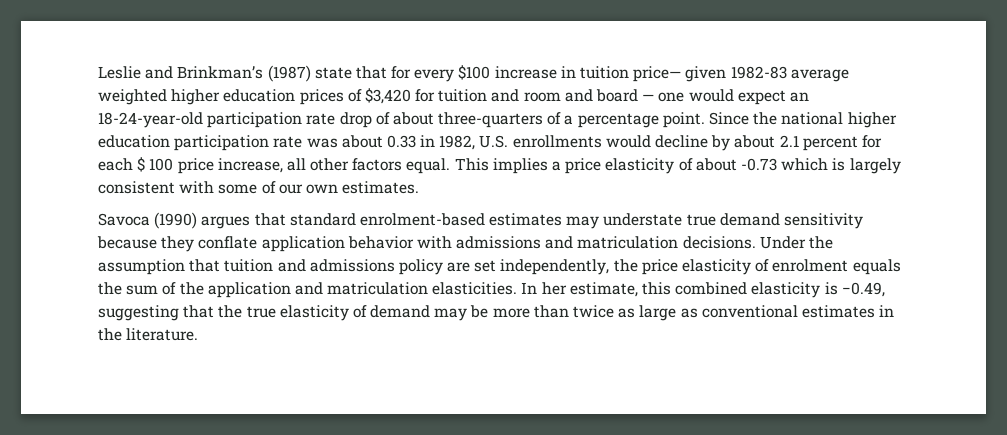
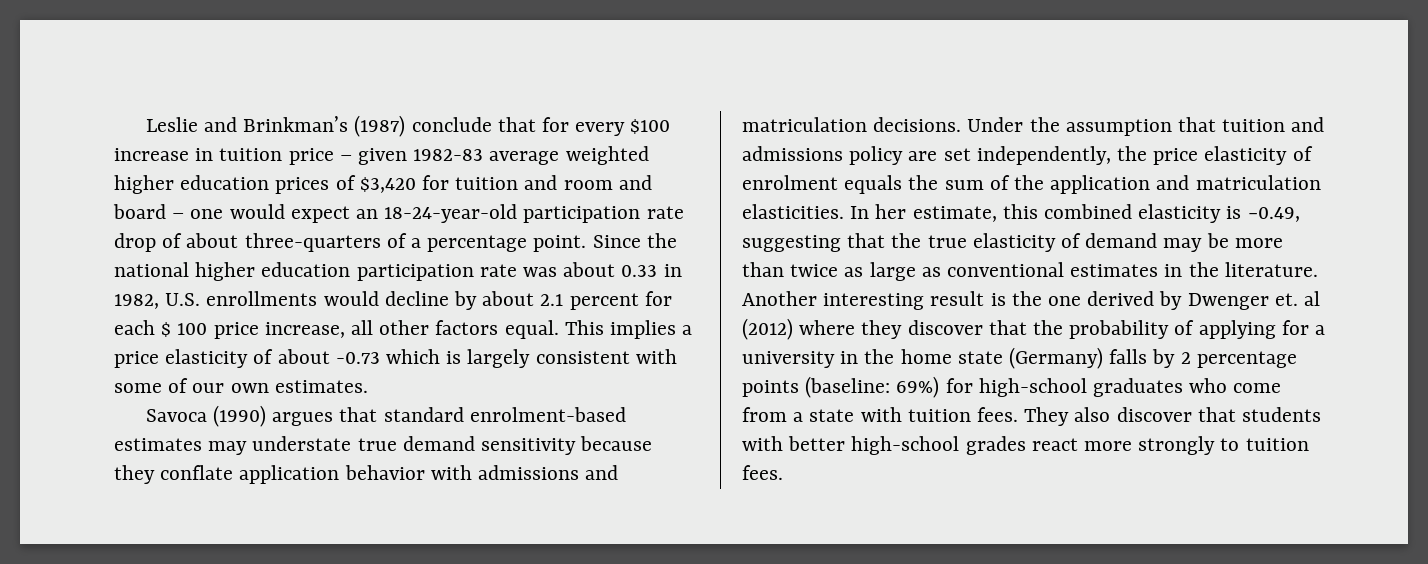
[314,67,352,79] state -> [411,117,492,132] conclude
[633,66,682,82] price— -> [288,148,352,165] price –
[642,94,655,101] — -> [172,213,185,219] –
(199, 334) none -> [742,291,1321,310] [742,318,1326,340] [742,347,1297,369] [742,376,1282,398] [742,407,1322,426] [742,436,1309,455] [742,465,783,480] Another interesting result is the one derived by Dwenger et. al (2012) where they discover that the probability of applying for a university in the home state (Germany) falls by 2 percentage points (baseline: 69%) for high-school graduates who come from a state with tuition fees. They also discover that students with better high-school grades react more strongly to tuition fees.

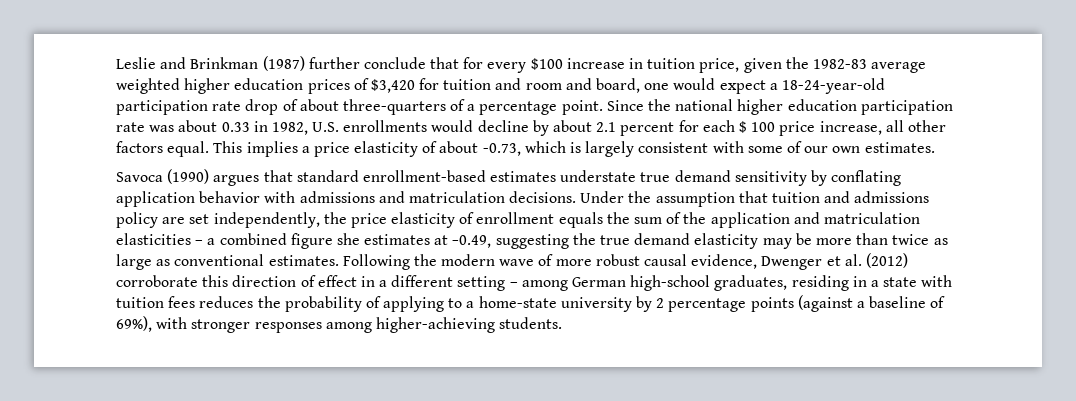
[243,115,406,137] Brinkman’s (1987) -> [190,56,360,71] Brinkman (1987) further
[288,148,408,165] price – given -> [699,57,809,73] price, given the
[113,204,185,219] board – -> [596,78,641,93] board,
[356,209,379,219] an -> [769,83,778,90] a
[335,352,380,364] -0.73 -> [482,143,521,156] -0.73,
[469,407,626,422] [114,438,248,455] enrolment-based estimates may -> [362,170,557,182] enrollment-based estimates
[580,436,653,451] [114,465,234,484] because they conflate -> [811,170,902,186] by conflating
[742,175,838,190] enrolment -> [476,212,555,224] enrollment
[742,204,1242,223] elasticities. In her estimate, this combined elasticity is -> [116,233,449,249] elasticities – a combined figure she estimates at
[847,233,886,248] that -> (569, 241) none
[972,233,1158,252] elasticity of demand -> [634,233,759,249] demand elasticity
[1070,262,1318,277] [742,291,1321,310] [742,318,1326,340] [742,347,1297,369] [742,376,1282,398] [742,407,1322,426] [742,436,1309,455] [742,465,783,480] estimates in the literature. Another interesting result is the one derived by Dwenger et. al (2012) where they discover that the probability of applying for a university in the home state (Germany) falls by 2 percentage points (baseline: 69%) for high-school graduates who come from a state with tuition fees. They also discover that students with better high-school grades react more strongly to tuition fees. -> [268,253,908,270] [116,275,953,291] [116,295,946,312] [116,316,563,333] estimates. Following the modern wave of more robust causal evidence, Dwenger et al. (2012) corroborate this direction of effect in a different setting – among German high-school graduates, residing in a state with tuition fees reduces the probability of applying to a home-state university by 2 percentage points (against a baseline of 69%), with stronger responses among higher-achieving students.

